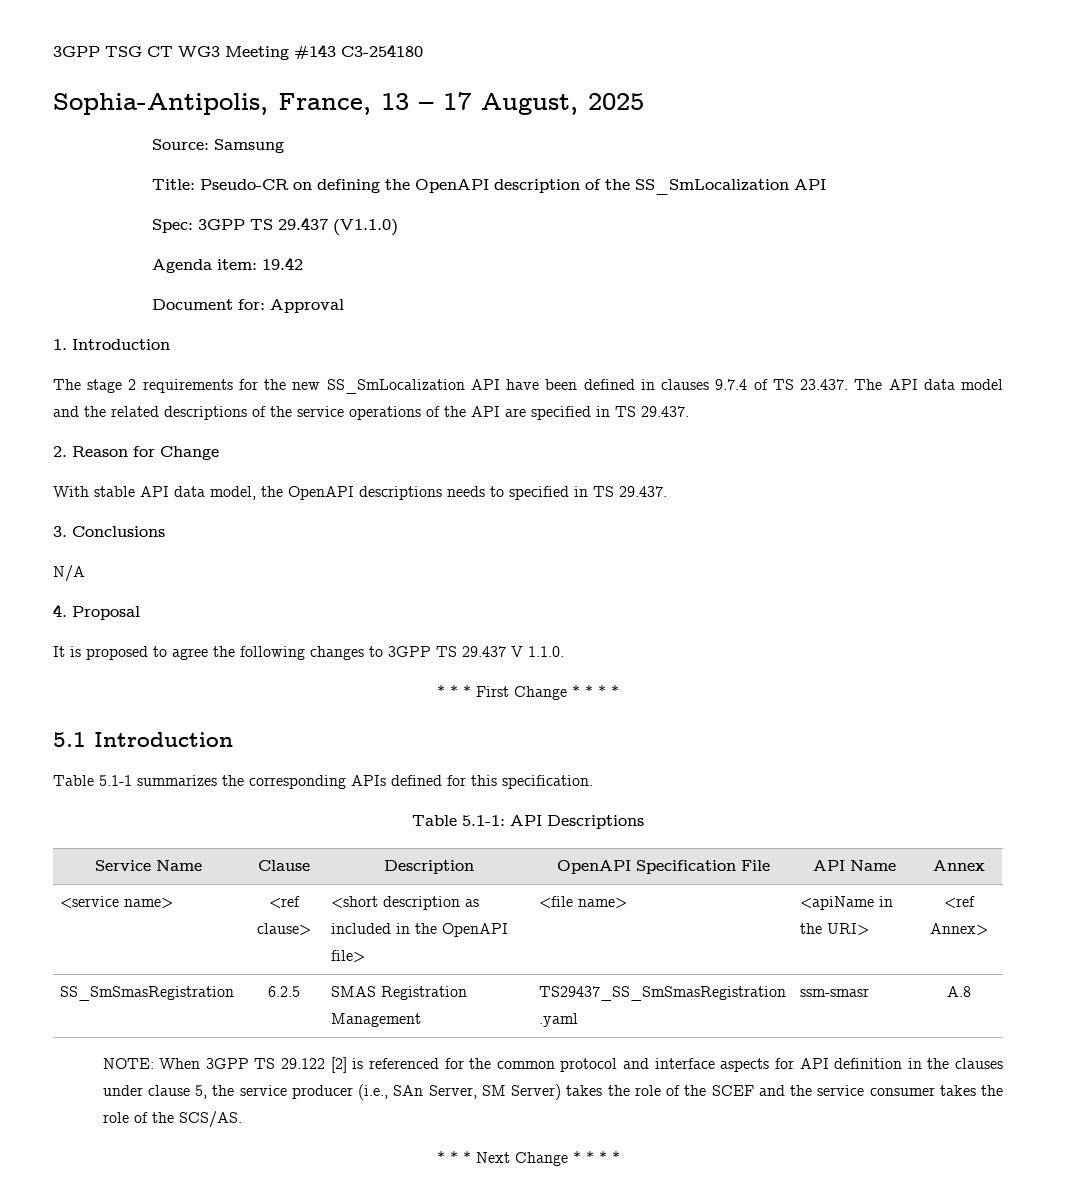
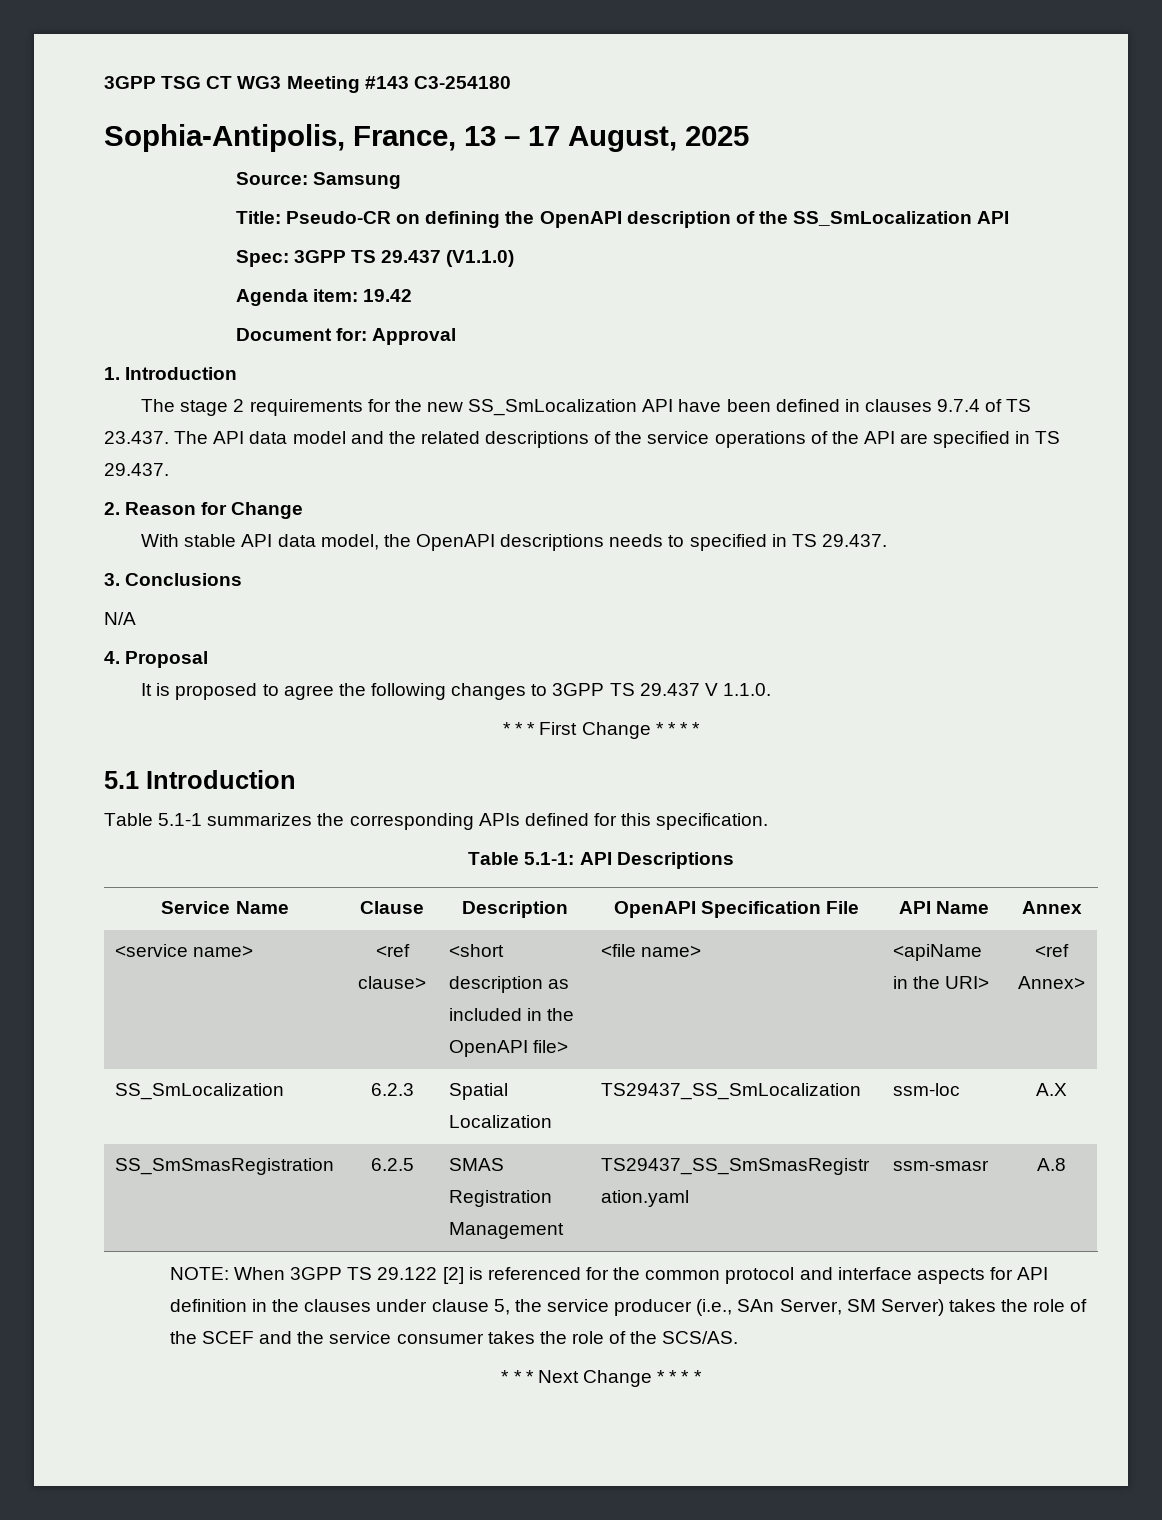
(988, 929) none -> [114,1083,284,1100] [370,1083,414,1096] [448,1083,508,1100] [448,1115,552,1128] [600,1083,861,1100] [892,1083,960,1096] [1036,1083,1067,1096] // SS_SmLocalization | 6.2.3 | Spatial Localization | TS29437_SS_SmLocalization | ssm-loc | A.X

